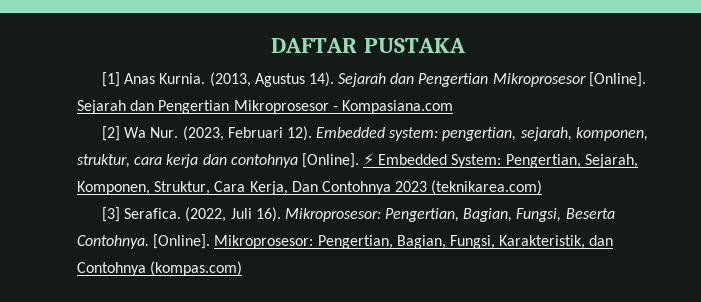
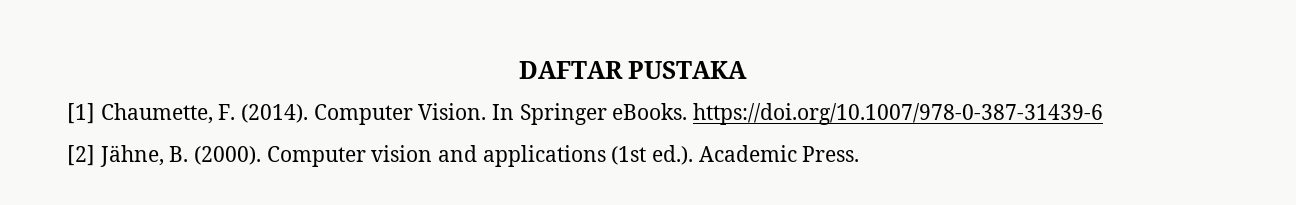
[124,72,646,87] [77,100,453,114] [101,126,648,141] [77,153,638,168] [77,180,543,195] [101,207,615,222] [77,234,614,249] [77,261,243,276] Anas Kurnia. (2013, Agustus 14). Sejarah dan Pengertian Mikroprosesor [Online]. Sejarah dan Pengertian Mikroprosesor - Kompasiana.com // [2] Wa Nur. (2023, Februari 12). Embedded system: pengertian, sejarah, komponen, struktur, cara kerja dan contohnya [Online]. ⚡ Embedded System: Pengertian, Sejarah, Komponen, Struktur, Cara Kerja, Dan Contohnya 2023 (teknikarea.com) // [3] Serafica. (2022, Juli 16). Mikroprosesor: Pengertian, Bagian, Fungsi, Beserta Contohnya. [Online]. Mikroprosesor: Pengertian, Bagian, Fungsi, Karakteristik, dan Contohnya (kompas.com) -> [100,103,1104,125] [67,145,860,167] Chaumette, F. (2014). Computer Vision. In Springer eBooks. https://doi.org/10.1007/978-0-387-31439-6 // [2] Jähne, B. (2000). Computer vision and applications (1st ed.). Academic Press.

